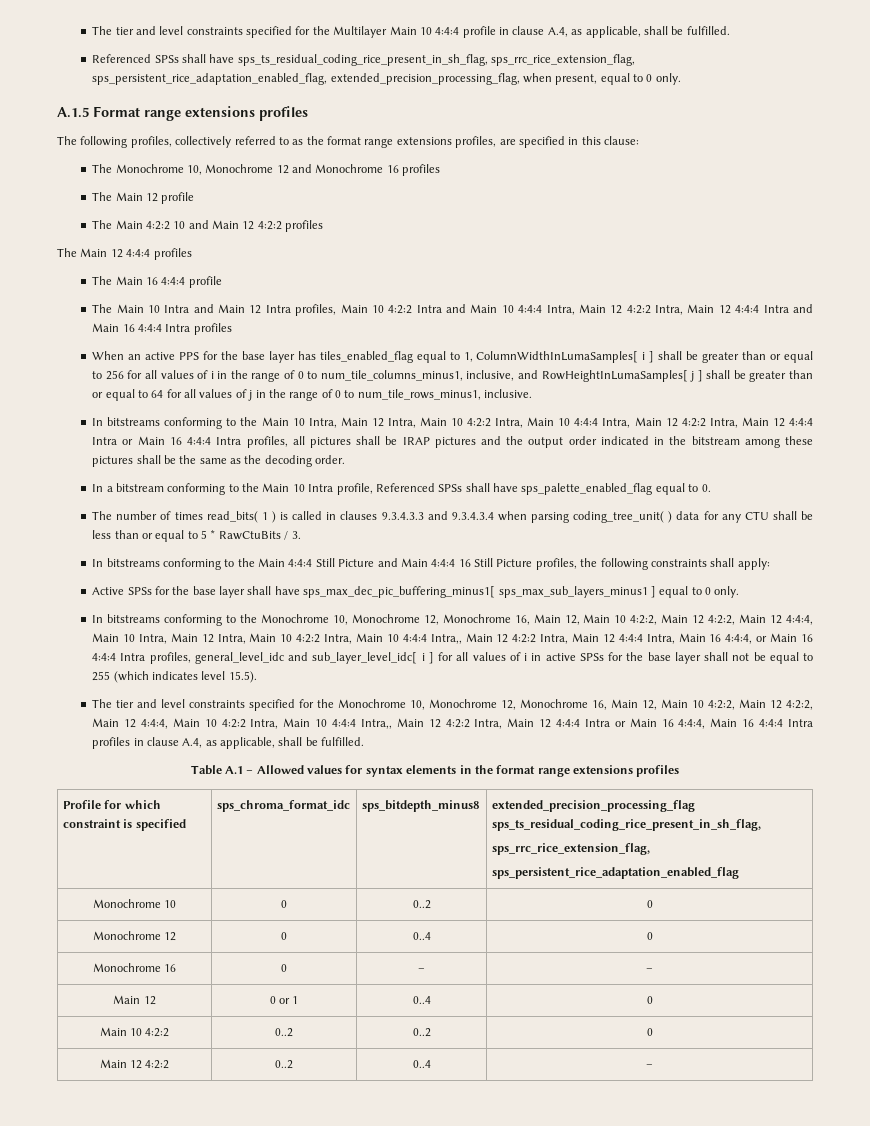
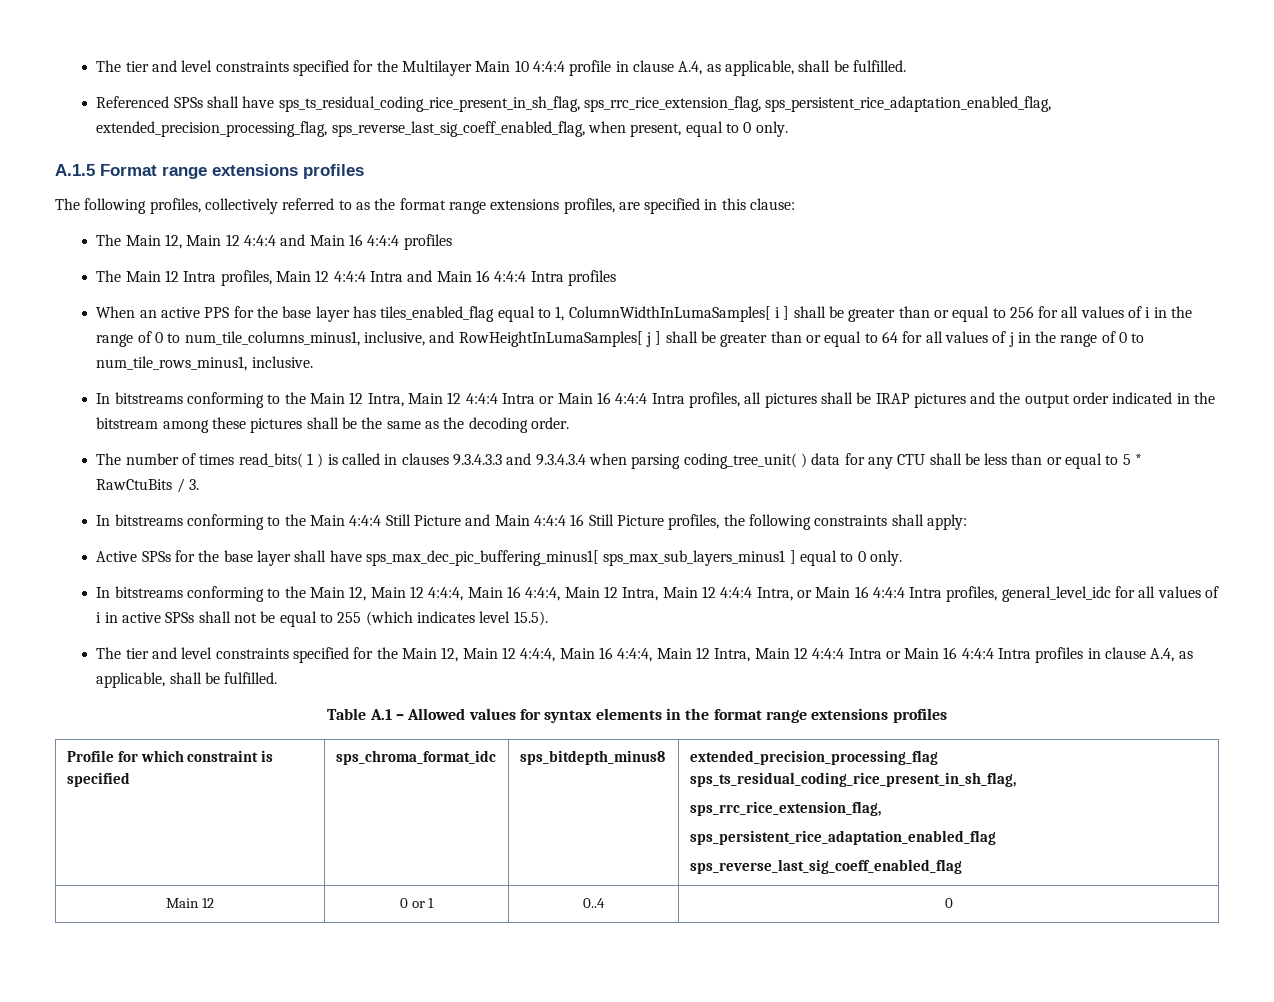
(520, 79) none -> [331,121,585,137] sps_reverse_last_sig_coeff_enabled_flag,
[115,164,441,176] [92,192,195,204] [92,220,324,232] [57,248,192,260] [92,276,222,288] [92,304,684,316] Monochrome 10, Monochrome 12 and Monochrome 16 profiles // The Main 12 profile // The Main 4:2:2 10 and Main 12 4:2:2 profiles // The Main 12 4:4:4 profiles // The Main 16 4:4:4 profile // The Main 10 Intra and Main 12 Intra profiles, Main 10 4:2:2 Intra and Main 10 4:4:4 Intra, Main 12 4:2:2 Intra, -> [125,234,452,250] [96,270,272,286] Main 12, Main 12 4:4:4 and Main 16 4:4:4 profiles // The Main 12 Intra profiles,
[292,417,706,428] 10 Intra, Main 12 Intra, Main 10 4:2:2 Intra, Main 10 4:4:4 Intra, Main 12 4:2:2 -> [349,392,364,404] 12
[92,483,711,495] // In a bitstream conforming to the Main 10 Intra profile, Referenced SPSs shall have sps_palette_enabled_flag equal to 0. -> (569, 423) none
[260,614,813,625] [92,633,753,644] Monochrome 10, Monochrome 12, Monochrome 16, Main 12, Main 10 4:2:2, Main 12 4:2:2, Main 12 4:4:4, Main 10 Intra, Main 12 Intra, Main 10 4:2:2 Intra, Main 10 4:4:4 Intra,, Main 12 4:2:2 Intra, Main 12 4:4:4 Intra, Main 16 4:4:4, -> [310,586,793,601] Main 12, Main 12 4:4:4, Main 16 4:4:4, Main 12 Intra, Main 12 4:4:4 Intra,
[288,652,434,664] and sub_layer_level_idc[ i ] -> (1111, 594) none
[608,652,701,664] for the base layer -> (195, 617) none
[338,699,813,710] [92,718,755,729] Monochrome 10, Monochrome 12, Monochrome 16, Main 12, Main 10 4:2:2, Main 12 4:2:2, Main 12 4:4:4, Main 10 4:2:2 Intra, Main 10 4:4:4 Intra,, Main 12 4:2:2 Intra, Main 12 4:4:4 Intra or Main 16 4:4:4, Main 16 -> [402,647,958,662] Main 12, Main 12 4:4:4, Main 16 4:4:4, Main 12 Intra, Main 12 4:4:4 Intra or Main 16
[92,899,177,908] [281,900,287,908] [412,900,431,909] [646,900,653,908] [92,931,177,941] [281,932,287,940] [412,932,431,940] [646,932,653,940] [92,963,177,972] [281,964,287,972] [418,968,425,972] [645,968,653,972] // Monochrome 10 | 0 | 0..2 | 0 // Monochrome 12 | 0 | 0..4 | 0 // Monochrome 16 | 0 | – | – -> [689,859,962,874] // sps_reverse_last_sig_coeff_enabled_flag
[99,1027,170,1037] [275,1028,293,1037] [412,1028,431,1037] [646,1028,653,1036] [99,1059,170,1069] [275,1060,293,1069] [412,1060,431,1068] [645,1064,653,1068] // Main 10 4:2:2 | 0..2 | 0..2 | 0 // Main 12 4:2:2 | 0..2 | 0..4 | – -> (953, 903) none

